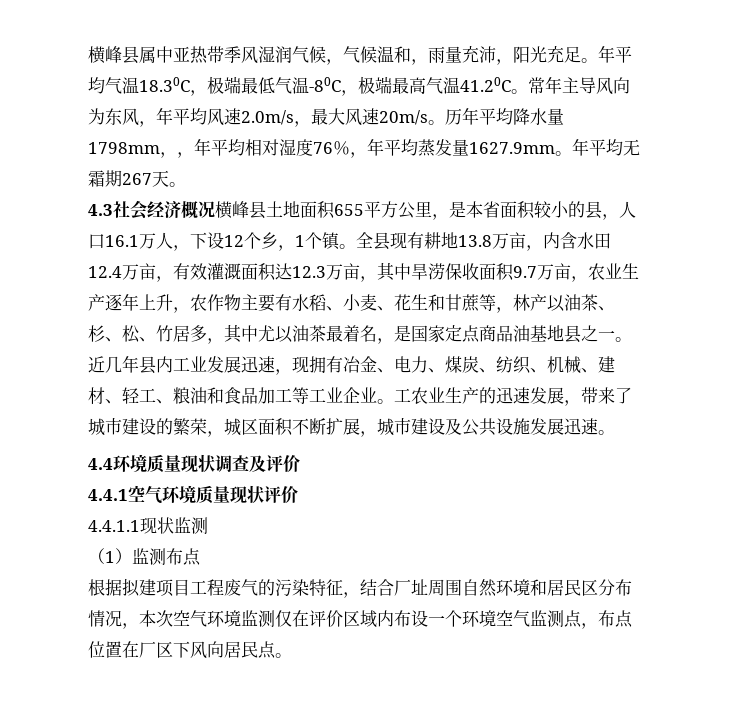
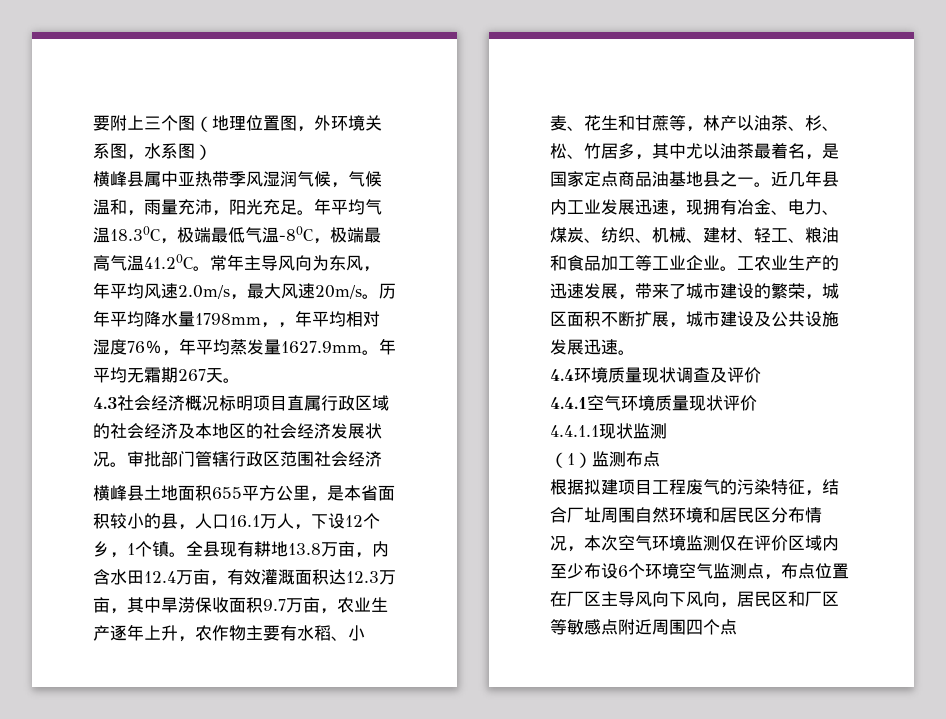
(88, 55) none -> [93,115,382,132] [93,143,212,160] 要附上三个图（地理位置图，外环境关系图，水系图） //
(215, 209) none -> [219,395,389,411] [93,423,382,439] [93,451,382,467] 标明项目直属行政区域的社会经济及本地区的社会经济发展状况。审批部门管辖行政区范围社会经济 //
[394,610,445,627] 布设一 -> [550,563,628,579] 至少布设6
[173,641,292,659] 下风向居民点。 -> [601,591,839,608] [550,619,737,635] 主导风向下风向，居民区和厂区等敏感点附近周围四个点

